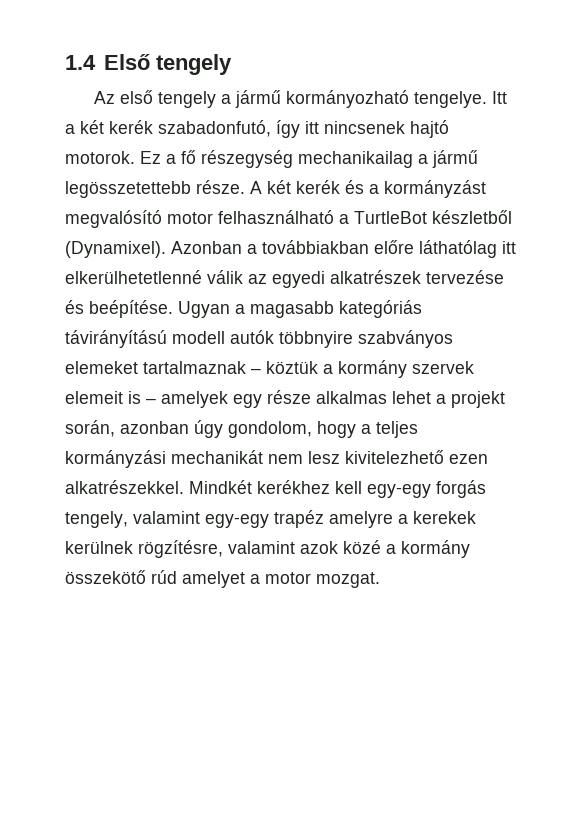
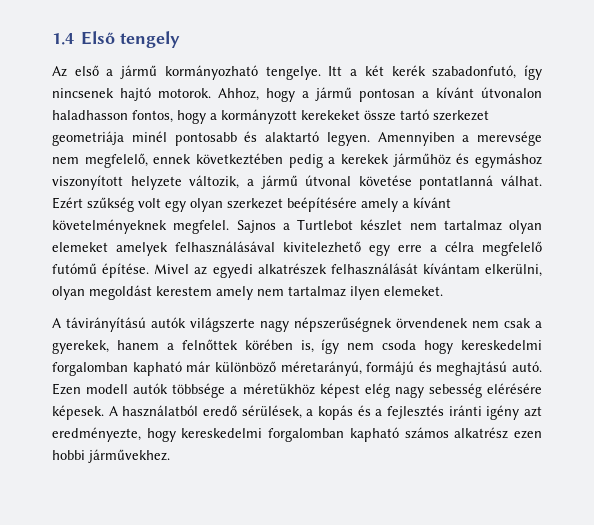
[158,91,217,108] tengely -> (99, 70) none
[305,121,319,134] itt -> (543, 72) none
[140,150,478,168] [65,180,486,198] [65,210,512,228] [65,240,516,258] [65,270,504,288] [65,300,422,318] [65,330,453,348] [65,360,474,378] [65,390,505,408] [65,420,418,438] [65,450,488,468] [65,480,486,498] [65,510,476,528] [65,540,470,558] [65,570,380,588] Ez a fő részegység mechanikailag a jármű legösszetettebb része. A két kerék és a kormányzást megvalósító motor felhasználható a TurtleBot készletből (Dynamixel). Azonban a továbbiakban előre láthatólag itt elkerülhetetlenné válik az egyedi alkatrészek tervezése és beépítése. Ugyan a magasabb kategóriás távirányítású modell autók többnyire szabványos elemeket tartalmaznak – köztük a kormány szervek elemeit is – amelyek egy része alkalmas lehet a projekt során, azonban úgy gondolom, hogy a teljes kormányzási mechanikát nem lesz kivitelezhető ezen alkatrészekkel. Mindkét kerékhez kell egy-egy forgás tengely, valamint egy-egy trapéz amelyre a kerekek kerülnek rögzítésre, valamint azok közé a kormány összekötő rúd amelyet a motor mozgat. -> [218,87,542,102] [52,109,489,124] [52,131,542,146] [52,153,542,168] [52,175,542,190] [52,197,451,212] [52,219,542,234] [52,241,542,256] [52,263,542,278] [52,285,443,300] [52,317,542,332] [52,339,542,354] [52,361,542,376] [52,383,543,398] [52,405,542,420] [52,427,542,442] [52,449,170,463] Ahhoz, hogy a jármű pontosan a kívánt útvonalon haladhasson fontos, hogy a kormányzott kerekeket össze tartó szerkezet geometriája minél pontosabb és alaktartó legyen. Amennyiben a merevsége nem megfelelő, ennek következtében pedig a kerekek járműhöz és egymáshoz viszonyított helyzete változik, a jármű útvonal követése pontatlanná válhat. Ezért szűkség volt egy olyan szerkezet beépítésére amely a kívánt követelményeknek megfelel. Sajnos a Turtlebot készlet nem tartalmaz olyan elemeket amelyek felhasználásával kivitelezhető egy erre a célra megfelelő futómű építése. Mivel az egyedi alkatrészek felhasználását kívántam elkerülni, olyan megoldást kerestem amely nem tartalmaz ilyen elemeket. // A távirányítású autók világszerte nagy népszerűségnek örvendenek nem csak a gyerekek, hanem a felnőttek körében is, így nem csoda hogy kereskedelmi forgalomban kapható már különböző méretarányú, formájú és meghajtású autó. Ezen modell autók többsége a méretükhöz képest elég nagy sebesség elérésére képesek. A használatból eredő sérülések, a kopás és a fejlesztés iránti igény azt eredményezte, hogy kereskedelmi forgalomban kapható számos alkatrész ezen hobbi járművekhez.

